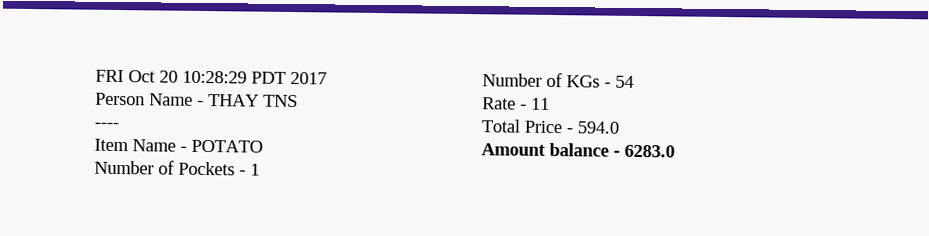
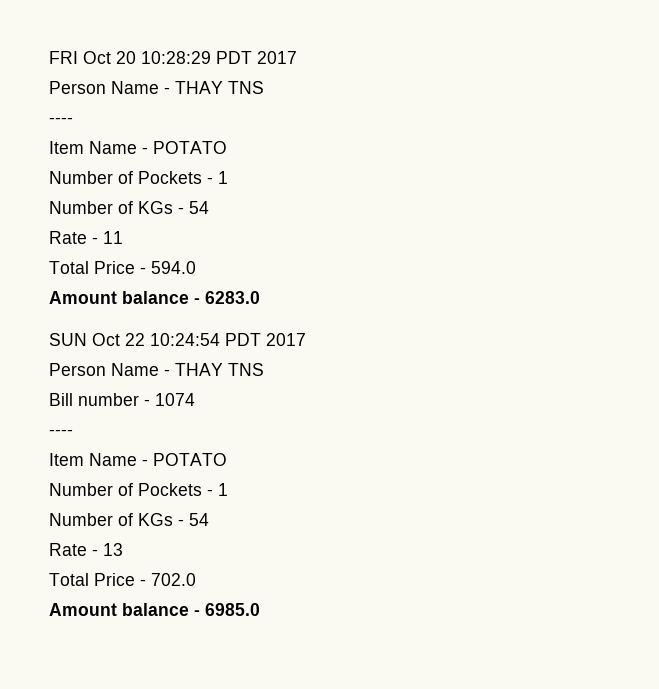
(675, 151) none -> [49,333,306,346] [49,363,264,376] [49,393,195,406] [49,429,73,436] [49,453,227,466] [49,483,228,496] [49,513,209,526] [49,543,123,556] [49,573,196,586] [49,603,260,616] // SUN Oct 22 10:24:54 PDT 2017 // Person Name - THAY TNS // Bill number - 1074 // ---- // Item Name - POTATO // Number of Pockets - 1 // Number of KGs - 54 // Rate - 13 // Total Price - 702.0 // Amount balance - 6985.0

